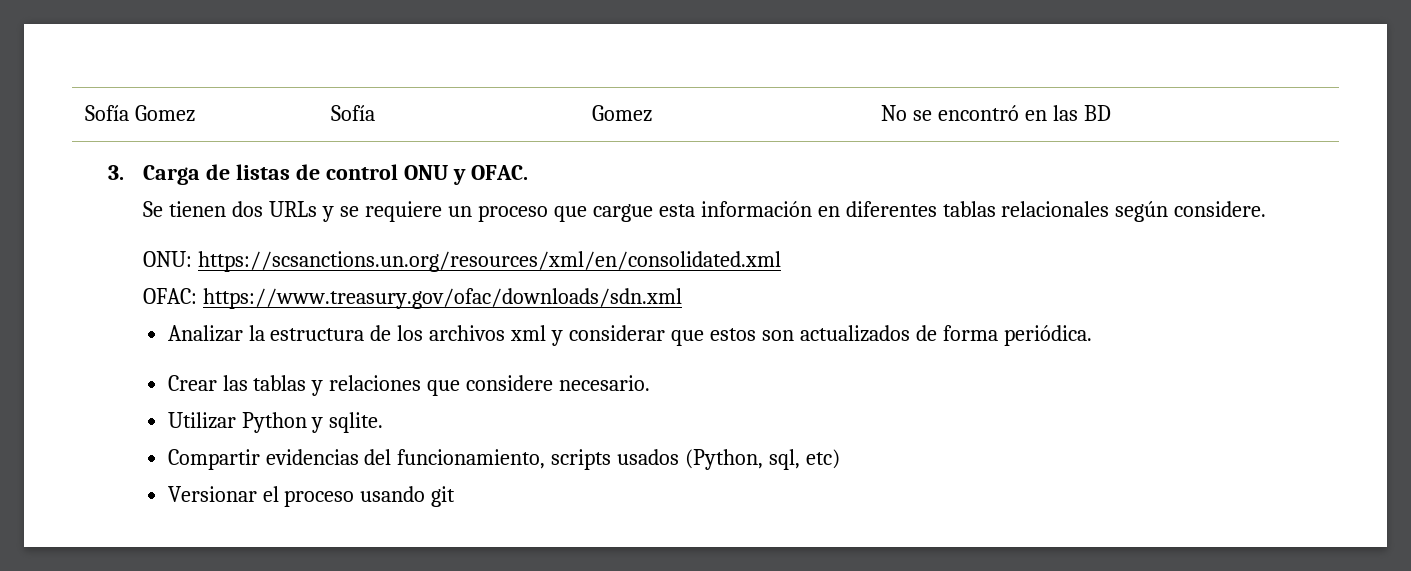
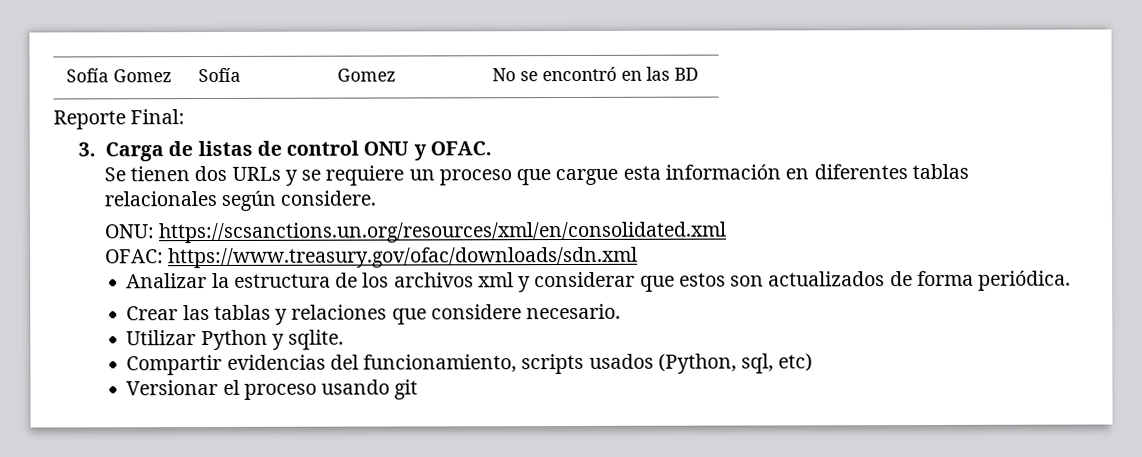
(1112, 113) none -> [53,109,186,130] // Reporte Final:

